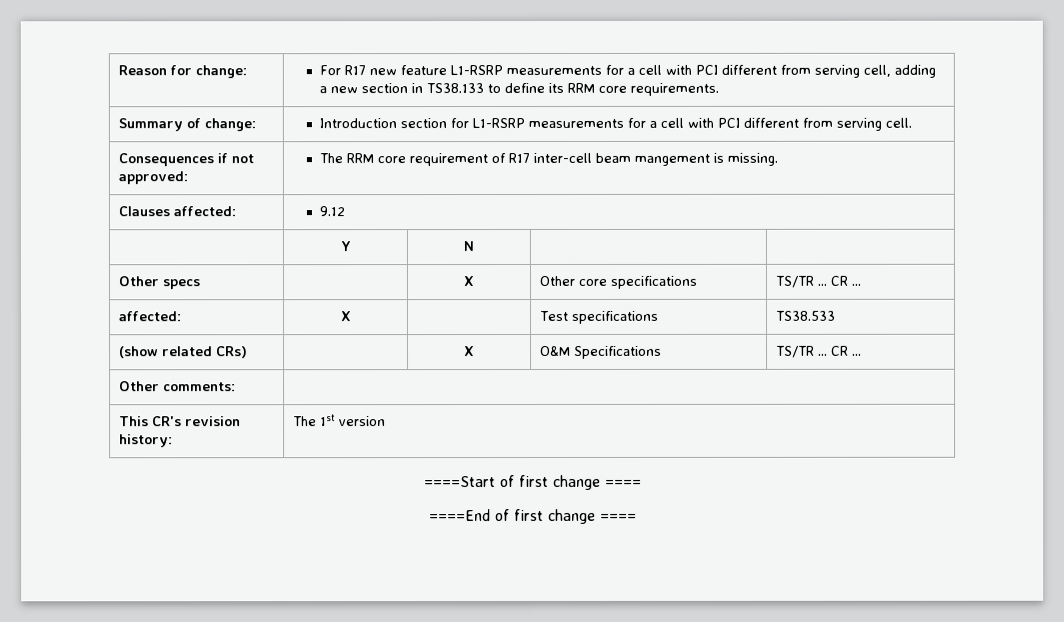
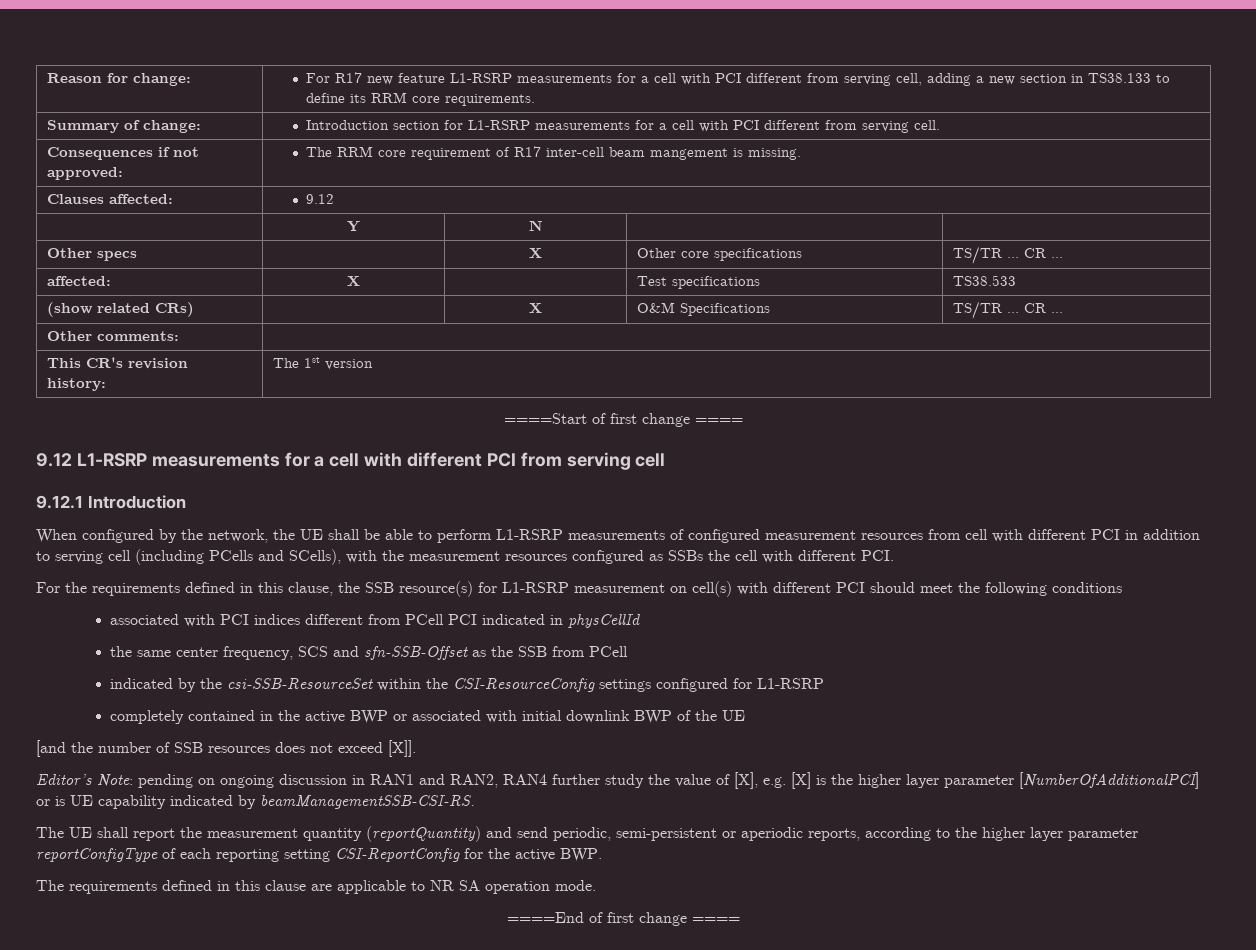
(642, 483) none -> [36,452,666,470] [36,495,186,509] [36,529,1200,543] [36,549,894,565] [36,581,1122,597] [110,614,641,628] [110,646,629,660] [110,678,825,692] [110,710,746,724] [36,740,416,757] [36,772,1199,789] [36,795,475,809] [36,826,1138,842] [36,848,602,862] [36,880,596,894] // 9.12 L1-RSRP measurements for a cell with different PCI from serving cell // 9.12.1 Introduction // When configured by the network, the UE shall be able to perform L1-RSRP measurements of configured measurement resources from cell with different PCI in addition to serving cell (including PCells and SCells), with the measurement resources configured as SSBs the cell with different PCI. // For the requirements defined in this clause, the SSB resource(s) for L1-RSRP measurement on cell(s) with different PCI should meet the following conditions // associated with PCI indices different from PCell PCI indicated in physCellId // the same center frequency, SCS and sfn-SSB-Offset as the SSB from PCell // indicated by the csi-SSB-ResourceSet within the CSI-ResourceConfig settings configured for L1-RSRP // completely contained in the active BWP or associated with initial downlink BWP of the UE // [and the number of SSB resources does not exceed [X]]. // Editor’s Note: pending on ongoing discussion in RAN1 and RAN2, RAN4 further study the value of [X], e.g. [X] is the higher layer parameter [NumberOfAdditionalPCI] or is UE capability indicated by beamManagementSSB-CSI-RS. // The UE shall report the measurement quantity (reportQuantity) and send periodic, semi-persistent or aperiodic reports, according to the higher layer parameter reportConfigType of each reporting setting CSI-ReportConfig for the active BWP. // The requirements defined in this clause are applicable to NR SA operation mode.

